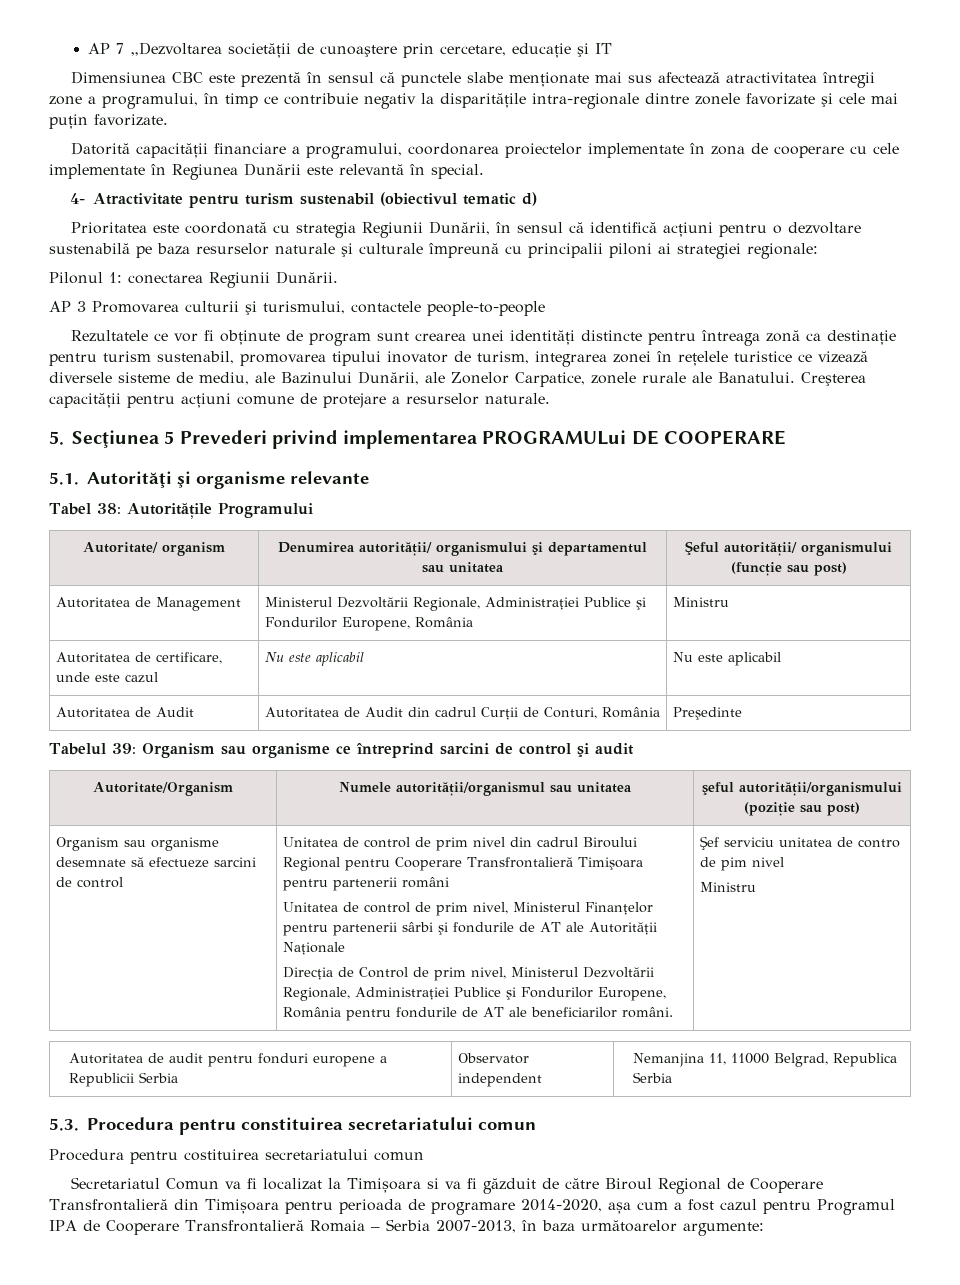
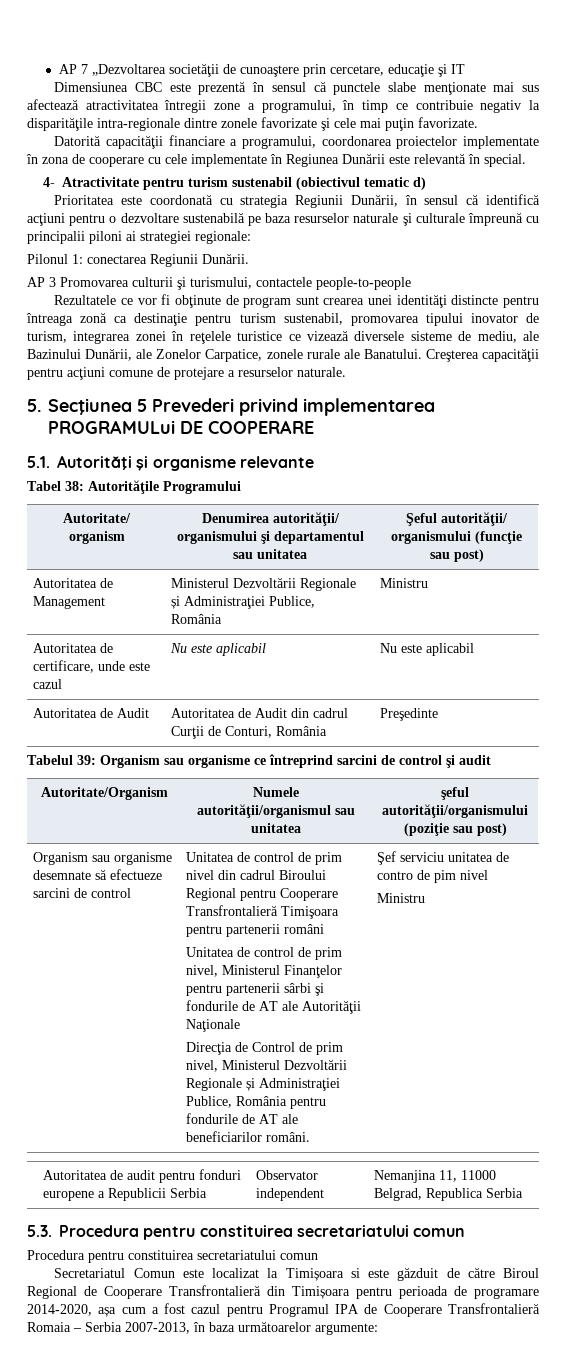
[412,597,646,611] [264,617,410,631] Regionale, Administraţiei Publice şi Fondurilor Europene, -> [300,578,357,591] [171,596,316,609] Regionale și Administraţiei Publice,
[282,987,666,1001] Regionale, Administraţiei Publice şi Fondurilor Europene, -> [186,1078,341,1091] [186,1096,233,1108] Regionale și Administraţiei Publice,
[184,1149,259,1161] costituirea -> [128,1250,194,1260] constituirea
[225,1178,258,1189] va fi -> [182,1269,204,1278] este
[445,1178,478,1189] va fi -> [368,1269,390,1278] este

